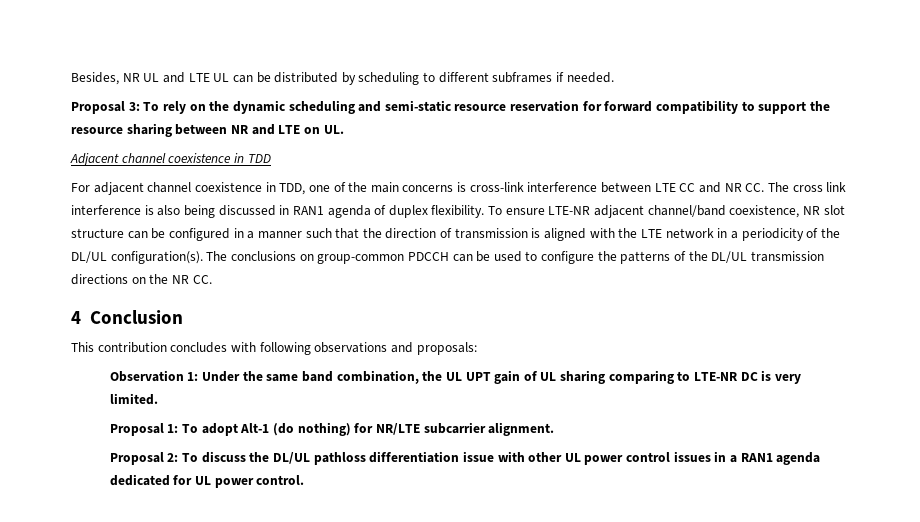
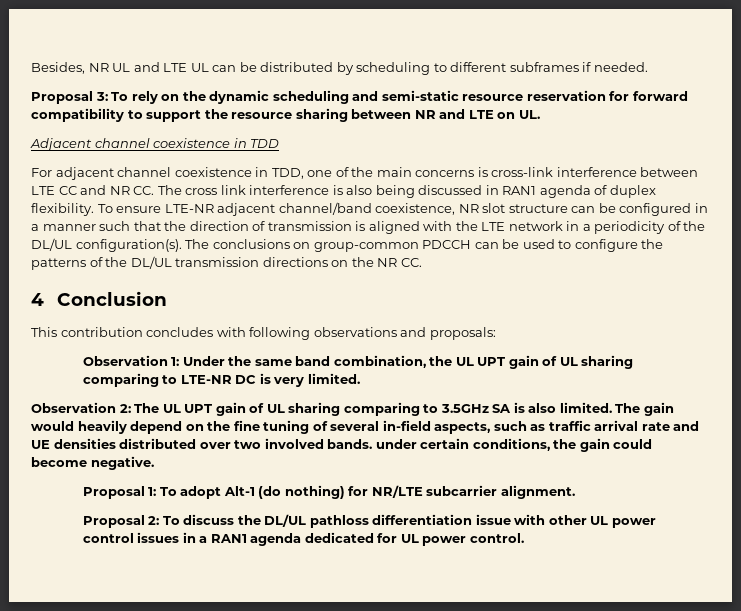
(158, 399) none -> [31,402,674,416] [31,420,700,434] [31,438,653,452] [31,456,154,470] // Observation 2: The UL UPT gain of UL sharing comparing to 3.5GHz SA is also limited. The gain would heavily depend on the fine tuning of several in-field aspects, such as traffic arrival rate and UE densities distributed over two involved bands. under certain conditions, the gain could become negative.

